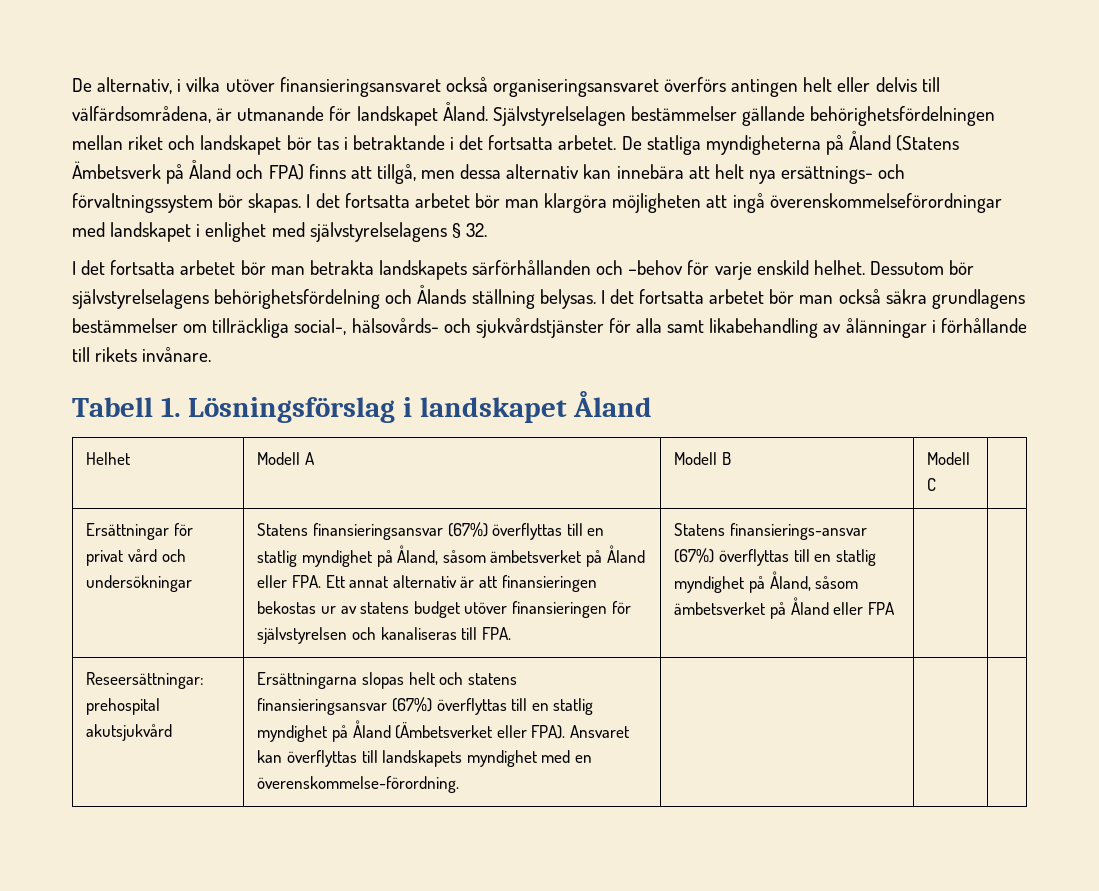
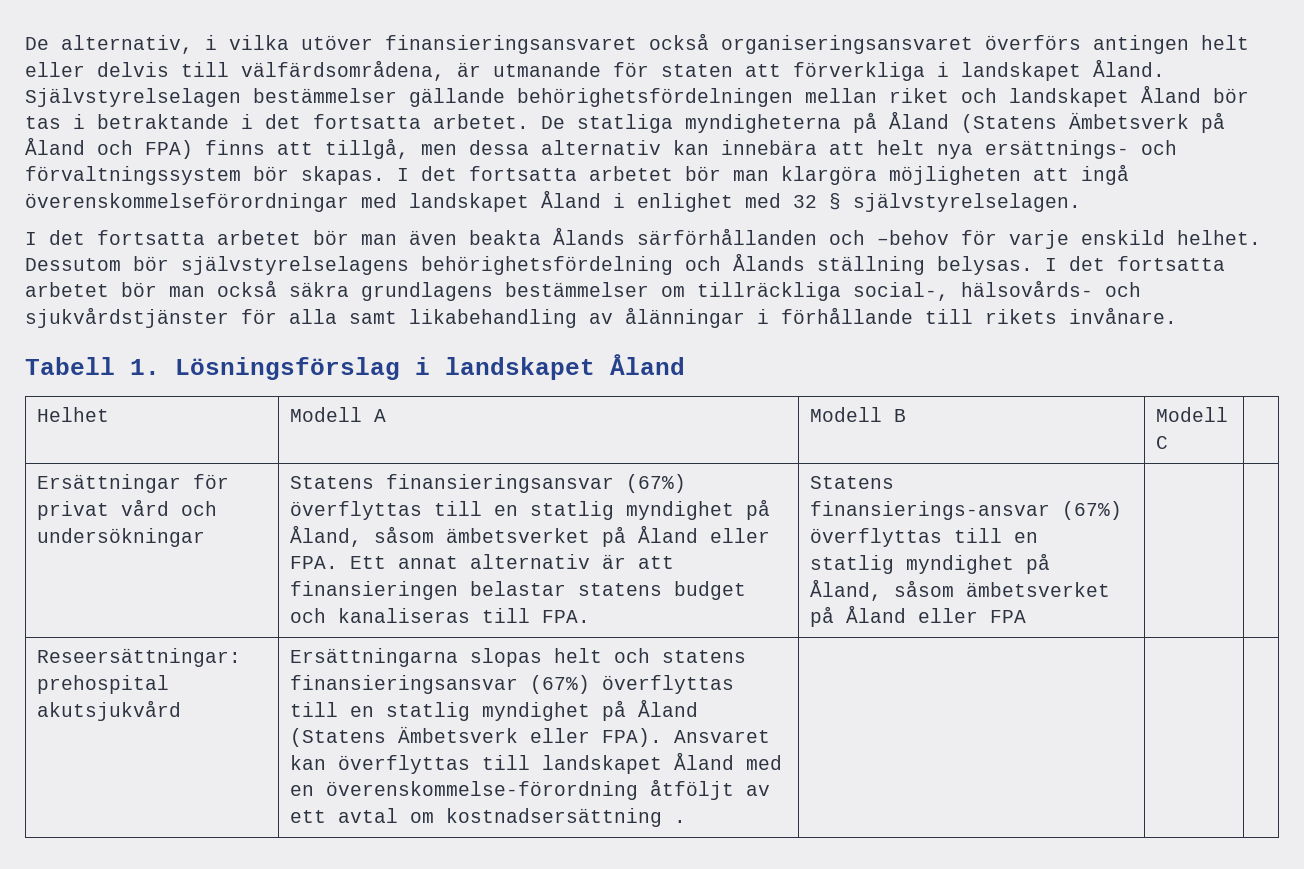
(352, 113) none -> [661,62,949,81] staten att förverkliga i
(282, 145) none -> [1141,85,1201,103] Åland
(192, 232) none -> [541,190,601,208] Åland
[309,222,487,242] [72,260,467,280] självstyrelselagens § 32. // I det fortsatta arbetet bör man betrakta landskapets -> [793,193,1081,212] [25,227,625,245] 32 § självstyrelselagen. // I det fortsatta arbetet bör man även beakta Ålands
[257,601,631,618] [257,627,348,644] bekostas ur av statens budget utöver finansieringen för självstyrelsen -> [470,581,747,600] belastar statens budget
[395,722,493,739] (Ämbetsverket -> [290,726,519,747] (Statens Ämbetsverk
[382,750,592,767] [257,776,460,793] landskapets myndighet med en överenskommelse-förordning. -> [542,752,783,774] [290,779,771,800] [290,808,687,827] landskapet Åland med en överenskommelse-förordning åtföljt av ett avtal om kostnadsersättning .

